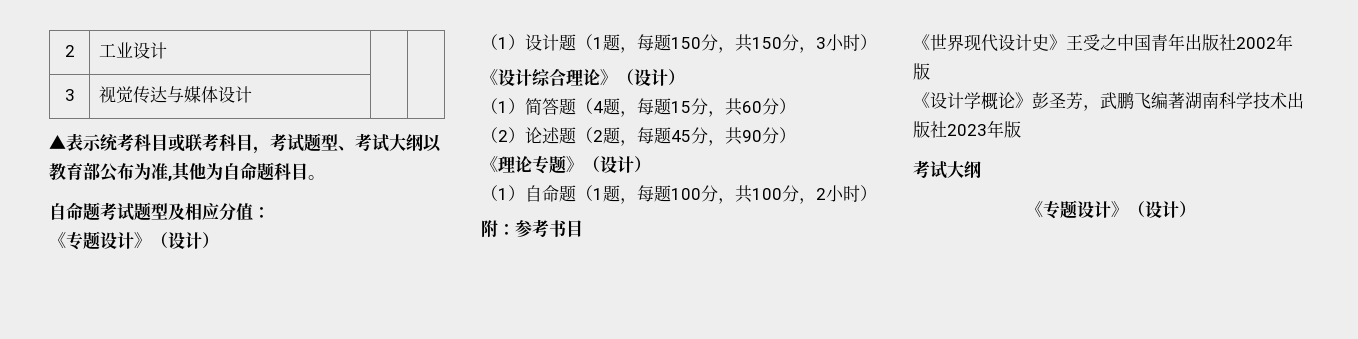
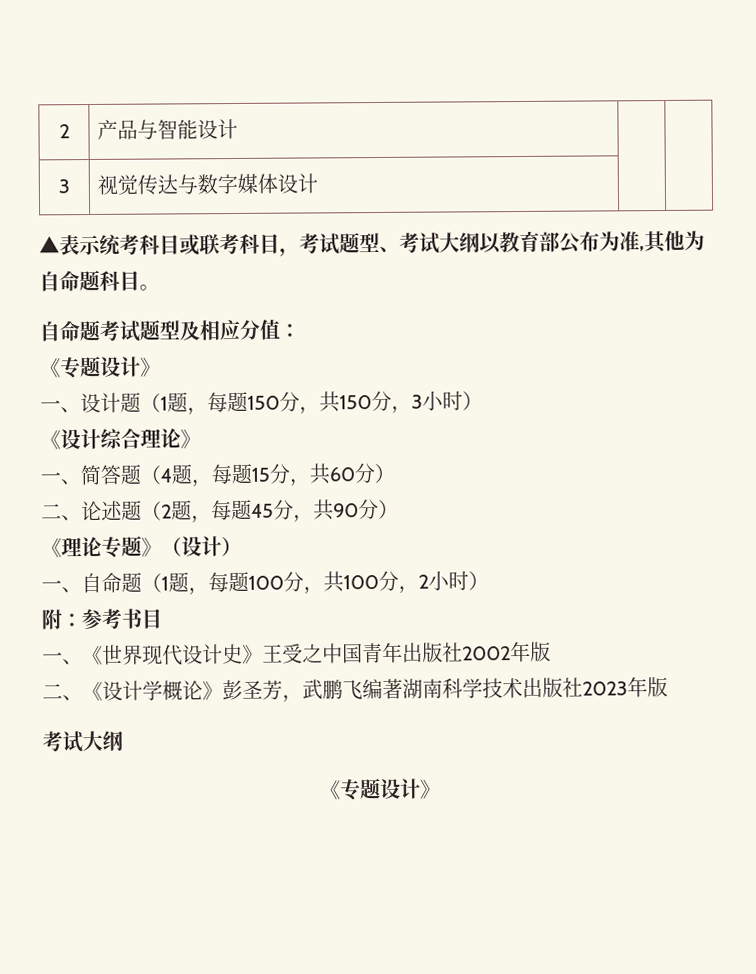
[99,42,134,58] 工业 -> [96,119,198,140] 产品与智能
(185, 94) none -> [196,173,238,195] 数字
[151,232,219,249] [481,34,525,50] （设计） // （1） -> [40,400,81,413] // 一、
[617,69,685,86] [481,98,525,114] （设计） // （1） -> [40,472,81,485] // 一、
[481,127,525,143] （2） -> [41,503,82,521] 二、
[481,185,525,201] （1） -> [41,580,82,593] 一、
(583, 228) none -> [42,652,83,665] 一、
(930, 71) none -> [42,683,83,701] 二、
[1128,201,1196,218] （设计） -> (441, 789) none

